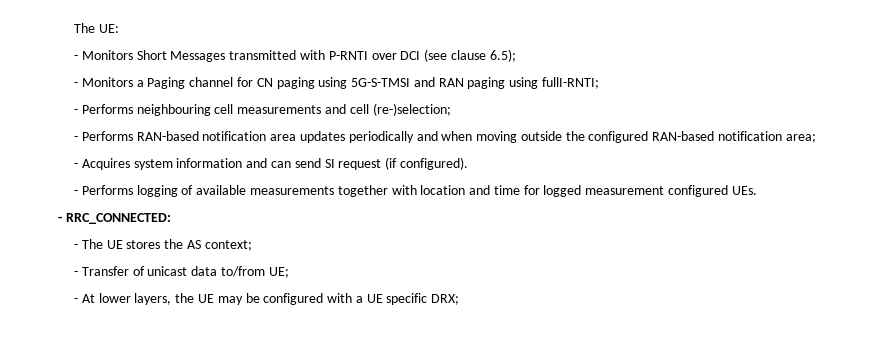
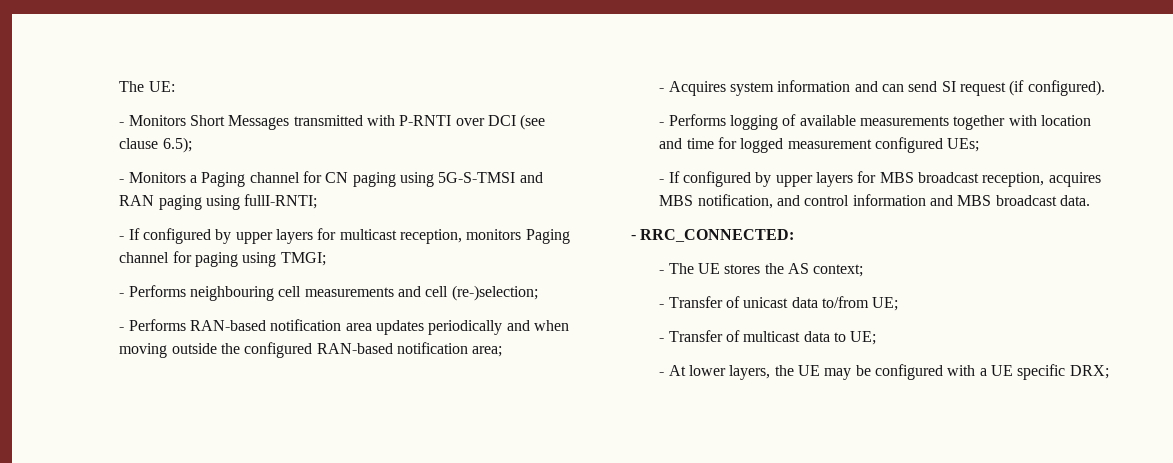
(599, 83) none -> [119,228,570,244] [119,251,326,267] // - If configured by upper layers for multicast reception, monitors Paging channel for paging using TMGI;
[731,186,757,195] UEs. -> [947,138,980,152] [659,171,1101,187] [659,194,1091,209] UEs; // - If configured by upper layers for MBS broadcast reception, acquires MBS notification, and control information and MBS broadcast data.
(289, 272) none -> [659,330,877,345] // - Transfer of multicast data to UE;

